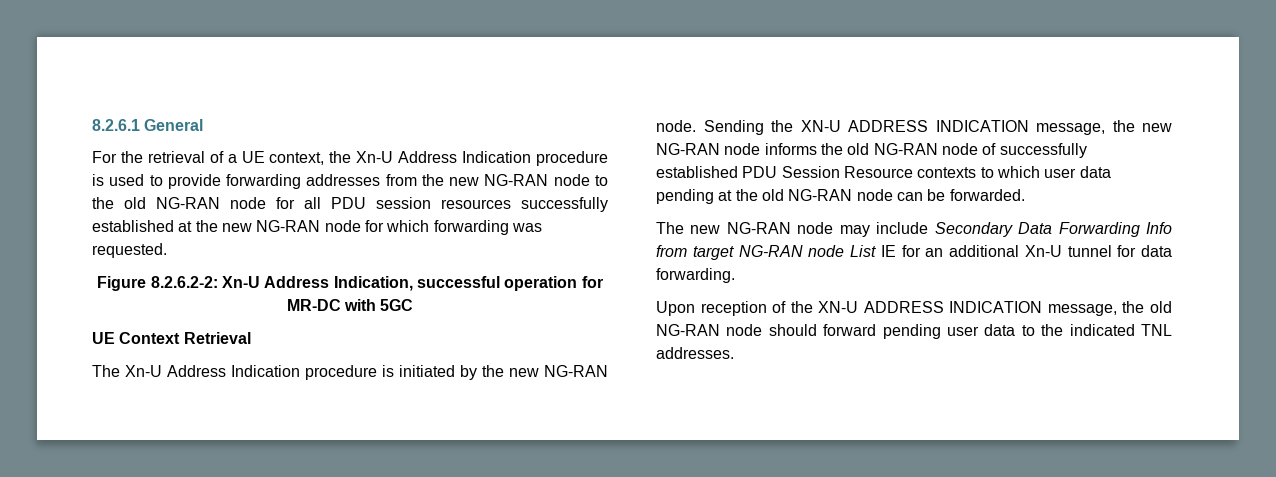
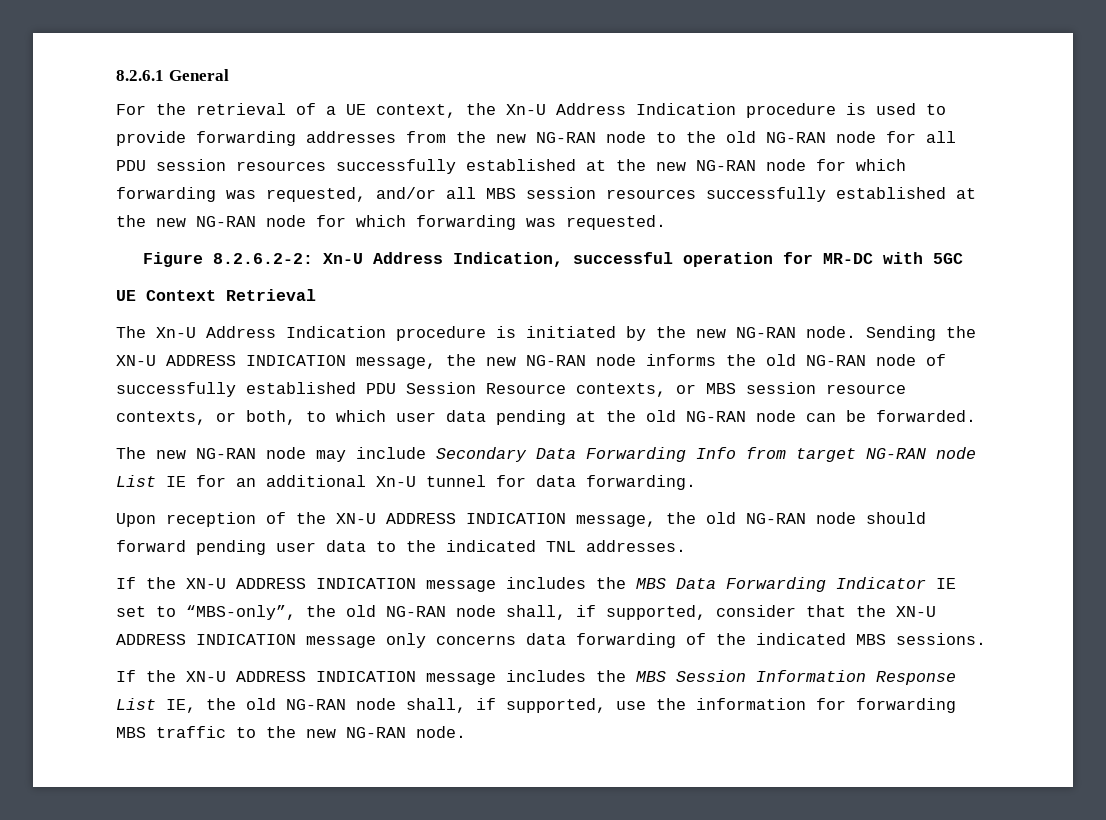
(542, 227) none -> [266,187,976,202] [116,215,556,230] requested, and/or all MBS session resources successfully established at the new NG-RAN node for which forwarding was
[917,167,977,178] contexts -> [576,382,906,397] [116,410,296,425] contexts, or MBS session resource contexts, or both,
(734, 353) none -> [116,577,956,592] [116,605,936,620] [116,633,986,648] [116,670,956,685] [116,698,956,713] [116,726,466,738] // If the XN-U ADDRESS INDICATION message includes the MBS Data Forwarding Indicator IE set to “MBS-only”, the old NG-RAN node shall, if supported, consider that the XN-U ADDRESS INDICATION message only concerns data forwarding of the indicated MBS sessions. // If the XN-U ADDRESS INDICATION message includes the MBS Session Information Response List IE, the old NG-RAN node shall, if supported, use the information for forwarding MBS traffic to the new NG-RAN node.

